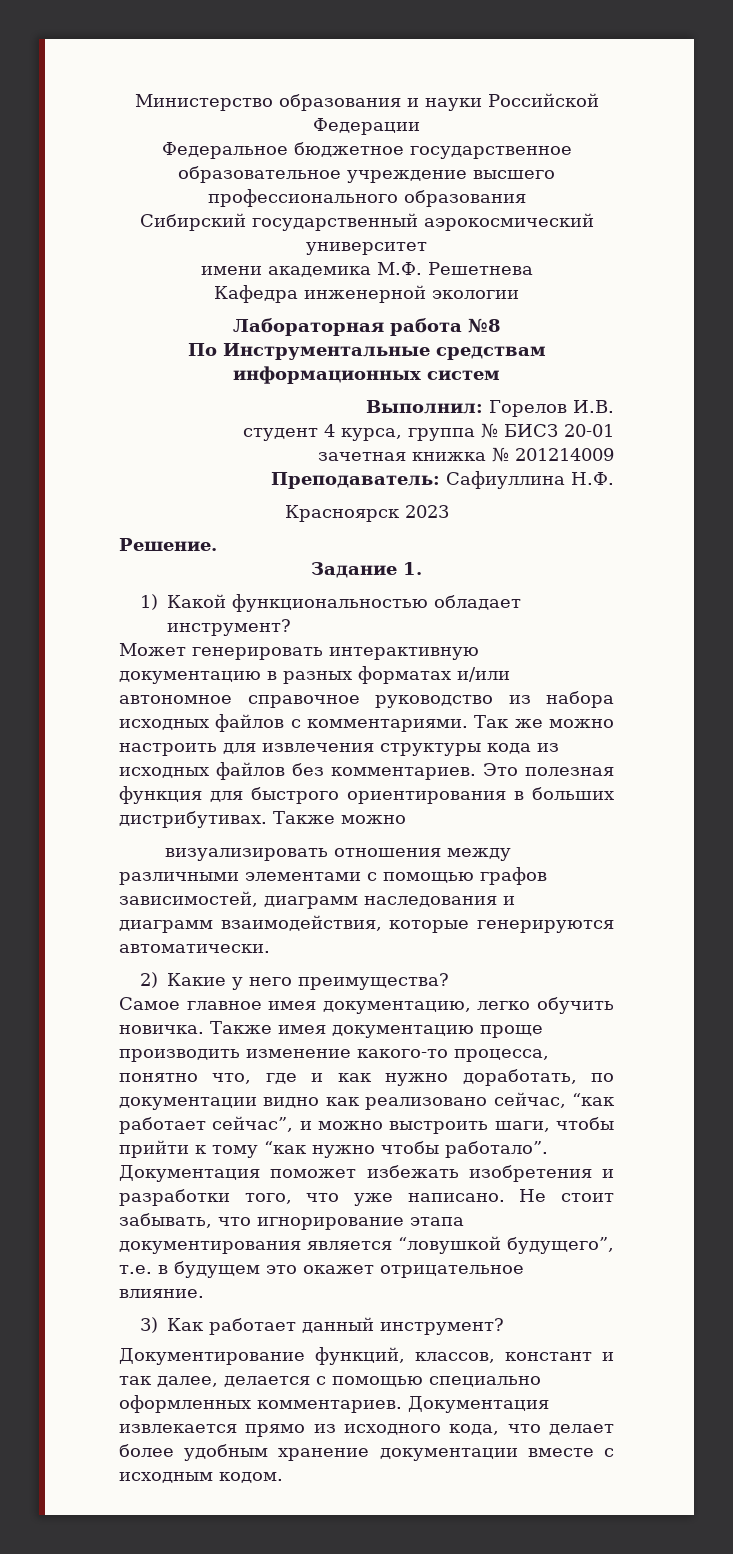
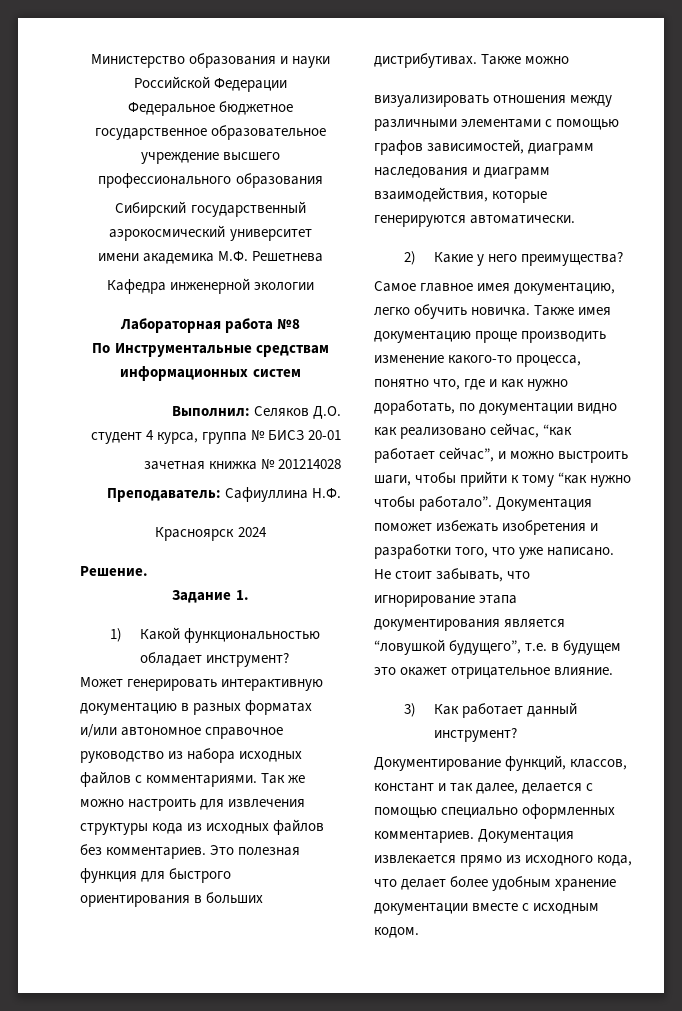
[489,400,614,417] Горелов И.В. -> [253,406,341,419] Селяков Д.О.
[515,448,614,461] 201214009 -> [278,459,341,469] 201214028
[404,505,449,518] 2023 -> [237,527,267,537] 2024

